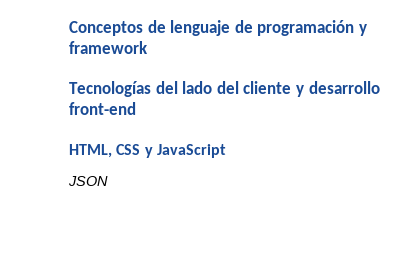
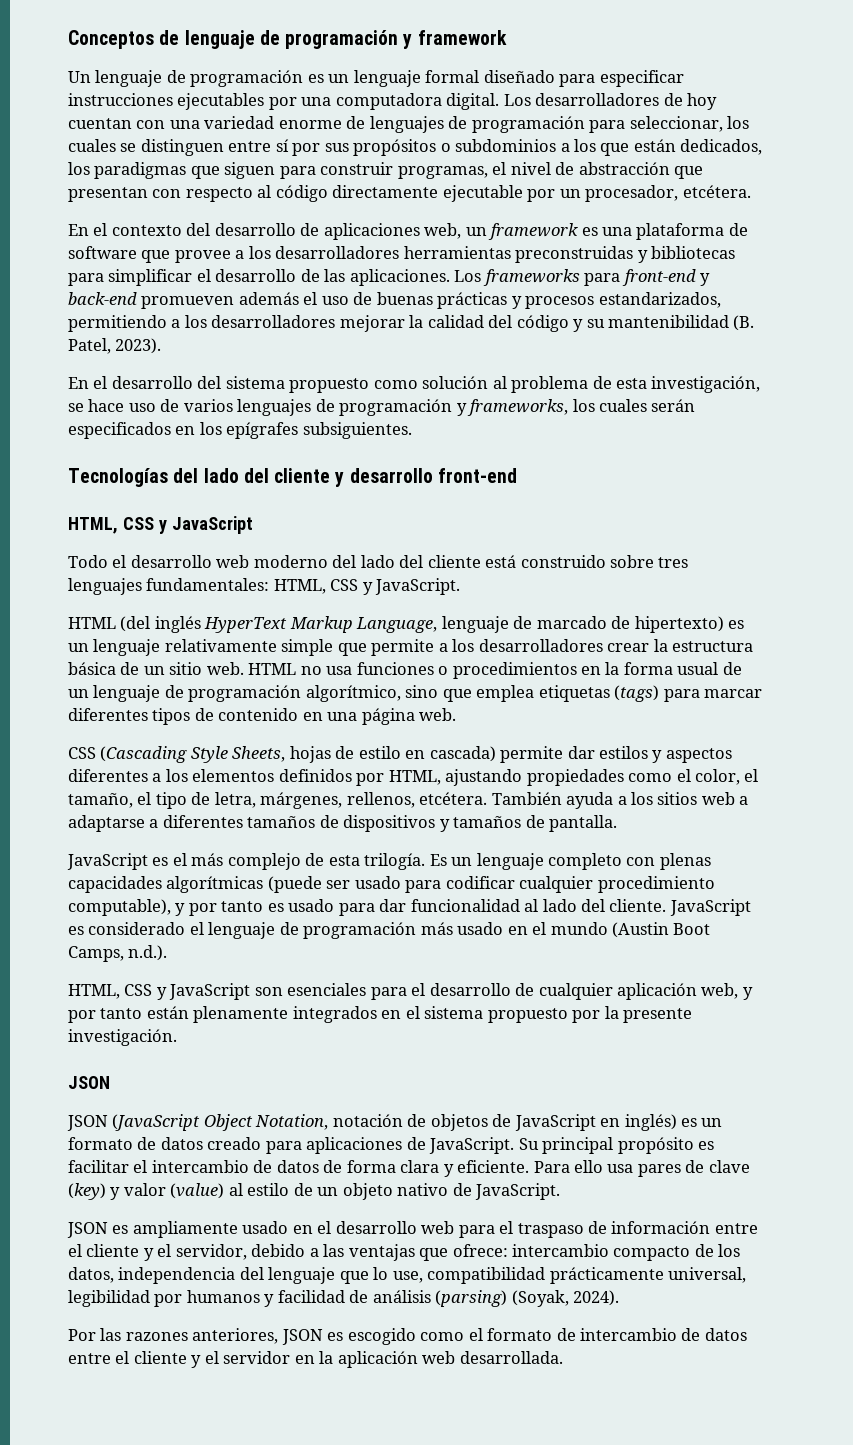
(148, 47) none -> [68,70,684,87] [68,93,718,110] [68,116,750,133] [68,139,763,156] [68,162,704,179] [68,185,751,202] [68,223,748,240] [68,246,736,263] [68,269,711,286] [68,292,721,309] [68,315,755,332] [68,338,162,354] [68,376,761,393] [68,399,696,416] [68,422,412,439] // Un lenguaje de programación es un lenguaje formal diseñado para especificar instrucciones ejecutables por una computadora digital. Los desarrolladores de hoy cuentan con una variedad enorme de lenguajes de programación para seleccionar, los cuales se distinguen entre sí por sus propósitos o subdominios a los que están dedicados, los paradigmas que siguen para construir programas, el nivel de abstracción que presentan con respecto al código directamente ejecutable por un procesador, etcétera. // En el contexto del desarrollo de aplicaciones web, un framework es una plataforma de software que provee a los desarrolladores herramientas preconstruidas y bibliotecas para simplificar el desarrollo de las aplicaciones. Los frameworks para front-end y back-end promueven además el uso de buenas prácticas y procesos estandarizados, permitiendo a los desarrolladores mejorar la calidad del código y su mantenibilidad (B. Patel, 2023). // En el desarrollo del sistema propuesto como solución al problema de esta investigación, se hace uso de varios lenguajes de programación y frameworks, los cuales serán especificados en los epígrafes subsiguientes.
[68,176,108,186] JSON -> [68,555,689,568] [68,578,461,595] [68,616,745,633] [68,639,754,656] [68,662,742,679] [68,685,763,702] [68,708,457,725] [68,746,732,763] [68,769,759,786] [68,792,749,809] [68,815,618,832] [67,853,711,870] [68,876,715,893] [68,899,751,916] [68,922,711,939] [68,945,168,962] [68,983,753,1000] [68,1006,693,1023] [68,1029,177,1046] [68,1076,110,1089] [67,1114,723,1131] [68,1137,715,1154] [68,1160,750,1177] [68,1183,561,1200] [67,1221,758,1238] [68,1244,741,1261] [68,1267,747,1284] [68,1290,620,1307] [68,1328,747,1345] [68,1351,563,1368] Todo el desarrollo web moderno del lado del cliente está construido sobre tres lenguajes fundamentales: HTML, CSS y JavaScript. // HTML (del inglés HyperText Markup Language, lenguaje de marcado de hipertexto) es un lenguaje relativamente simple que permite a los desarrolladores crear la estructura básica de un sitio web. HTML no usa funciones o procedimientos en la forma usual de un lenguaje de programación algorítmico, sino que emplea etiquetas (tags) para marcar diferentes tipos de contenido en una página web. // CSS (Cascading Style Sheets, hojas de estilo en cascada) permite dar estilos y aspectos diferentes a los elementos definidos por HTML, ajustando propiedades como el color, el tamaño, el tipo de letra, márgenes, rellenos, etcétera. También ayuda a los sitios web a adaptarse a diferentes tamaños de dispositivos y tamaños de pantalla. // JavaScript es el más complejo de esta trilogía. Es un lenguaje completo con plenas capacidades algorítmicas (puede ser usado para codificar cualquier procedimiento computable), y por tanto es usado para dar funcionalidad al lado del cliente. JavaScript es considerado el lenguaje de programación más usado en el mundo (Austin Boot Camps, n.d.). // HTML, CSS y JavaScript son esenciales para el desarrollo de cualquier aplicación web, y por tanto están plenamente integrados en el sistema propuesto por la presente investigación. // JSON // JSON (JavaScript Object Notation, notación de objetos de JavaScript en inglés) es un formato de datos creado para aplicaciones de JavaScript. Su principal propósito es facilitar el intercambio de datos de forma clara y eficiente. Para ello usa pares de clave (key) y valor (value) al estilo de un objeto nativo de JavaScript. // JSON es ampliamente usado en el desarrollo web para el traspaso de información entre el cliente y el servidor, debido a las ventajas que ofrece: intercambio compacto de los datos, independencia del lenguaje que lo use, compatibilidad prácticamente universal, legibilidad por humanos y facilidad de análisis (parsing) (Soyak, 2024). // Por las razones anteriores, JSON es escogido como el formato de intercambio de datos entre el cliente y el servidor en la aplicación web desarrollada.

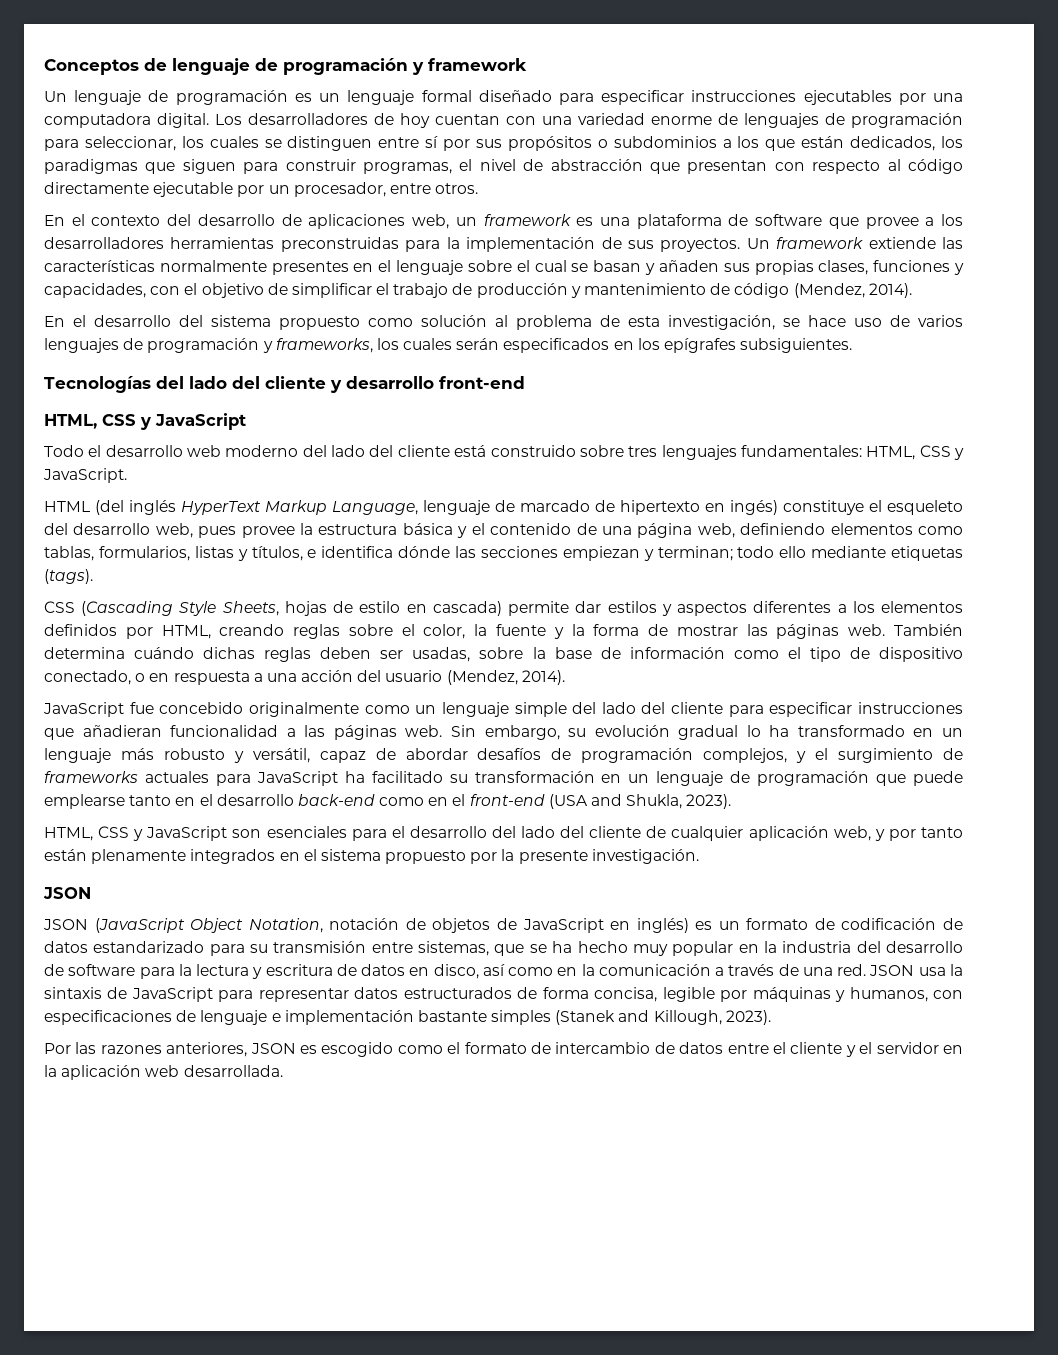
[682,185,751,198] etcétera. -> [389,183,479,194] entre otros.
[637,246,736,263] [68,269,711,286] [68,292,721,309] [68,315,755,332] [68,338,162,354] y bibliotecas para simplificar el desarrollo de las aplicaciones. Los frameworks para front-end y back-end promueven además el uso de buenas prácticas y procesos estandarizados, permitiendo a los desarrolladores mejorar la calidad del código y su mantenibilidad (B. Patel, 2023). -> [405,237,963,252] [44,260,965,275] [44,283,912,298] para la implementación de sus proyectos. Un framework extiende las características normalmente presentes en el lenguaje sobre el cual se basan y añaden sus propias clases, funciones y capacidades, con el objetivo de simplificar el trabajo de producción y mantenimiento de código (Mendez, 2014).
[634,616,745,633] [68,639,754,656] [68,662,742,679] [68,685,763,702] [68,708,457,725] hipertexto) es un lenguaje relativamente simple que permite a los desarrolladores crear la estructura básica de un sitio web. HTML no usa funciones o procedimientos en la forma usual de un lenguaje de programación algorítmico, sino que emplea etiquetas (tags) para marcar diferentes tipos de contenido en una página web. -> [620,500,963,515] [44,523,963,538] [44,546,963,561] [44,569,93,584] hipertexto en ingés) constituye el esqueleto del desarrollo web, pues provee la estructura básica y el contenido de una página web, definiendo elementos como tablas, formularios, listas y títulos, e identifica dónde las secciones empiezan y terminan; todo ello mediante etiquetas (tags).
[445,769,759,786] [68,792,749,809] [68,815,618,832] [67,853,711,870] [68,876,715,893] [68,899,751,916] [68,922,711,939] [68,945,168,962] ajustando propiedades como el color, el tamaño, el tipo de letra, márgenes, rellenos, etcétera. También ayuda a los sitios web a adaptarse a diferentes tamaños de dispositivos y tamaños de pantalla. // JavaScript es el más complejo de esta trilogía. Es un lenguaje completo con plenas capacidades algorítmicas (puede ser usado para codificar cualquier procedimiento computable), y por tanto es usado para dar funcionalidad al lado del cliente. JavaScript es considerado el lenguaje de programación más usado en el mundo (Austin Boot Camps, n.d.). -> [219,624,964,639] [44,647,963,662] [44,670,565,685] [43,702,963,717] [44,725,963,740] [44,748,963,763] [44,771,964,786] [44,794,732,809] creando reglas sobre el color, la fuente y la forma de mostrar las páginas web. También determina cuándo dichas reglas deben ser usadas, sobre la base de información como el tipo de dispositivo conectado, o en respuesta a una acción del usuario (Mendez, 2014). // JavaScript fue concebido originalmente como un lenguaje simple del lado del cliente para especificar instrucciones que añadieran funcionalidad a las páginas web. Sin embargo, su evolución gradual lo ha transformado en un lenguaje más robusto y versátil, capaz de abordar desafíos de programación complejos, y el surgimiento de frameworks actuales para JavaScript ha facilitado su transformación en un lenguaje de programación que puede emplearse tanto en el desarrollo back-end como en el front-end (USA and Shukla, 2023).
(511, 989) none -> [491,826,642,838] del lado del cliente
[160,1137,715,1154] [68,1160,750,1177] [68,1183,561,1200] [67,1221,758,1238] [68,1244,741,1261] [68,1267,747,1284] [68,1290,620,1307] datos creado para aplicaciones de JavaScript. Su principal propósito es facilitar el intercambio de datos de forma clara y eficiente. Para ello usa pares de clave (key) y valor (value) al estilo de un objeto nativo de JavaScript. // JSON es ampliamente usado en el desarrollo web para el traspaso de información entre el cliente y el servidor, debido a las ventajas que ofrece: intercambio compacto de los datos, independencia del lenguaje que lo use, compatibilidad prácticamente universal, legibilidad por humanos y facilidad de análisis (parsing) (Soyak, 2024). -> [841,918,963,930] [44,941,964,956] [44,964,963,979] [44,987,964,1002] [44,1010,771,1025] codificación de datos estandarizado para su transmisión entre sistemas, que se ha hecho muy popular en la industria del desarrollo de software para la lectura y escritura de datos en disco, así como en la comunicación a través de una red. JSON usa la sintaxis de JavaScript para representar datos estructurados de forma concisa, legible por máquinas y humanos, con especificaciones de lenguaje e implementación bastante simples (Stanek and Killough, 2023).

